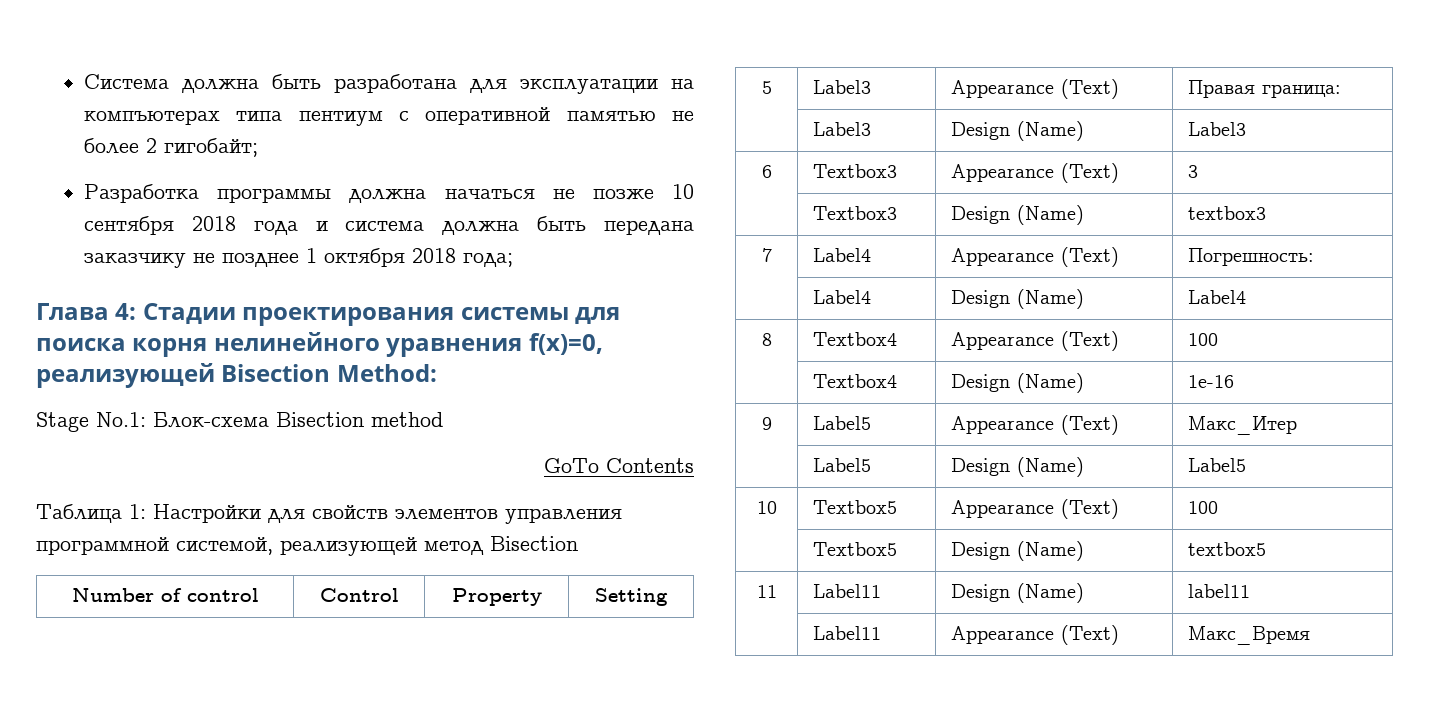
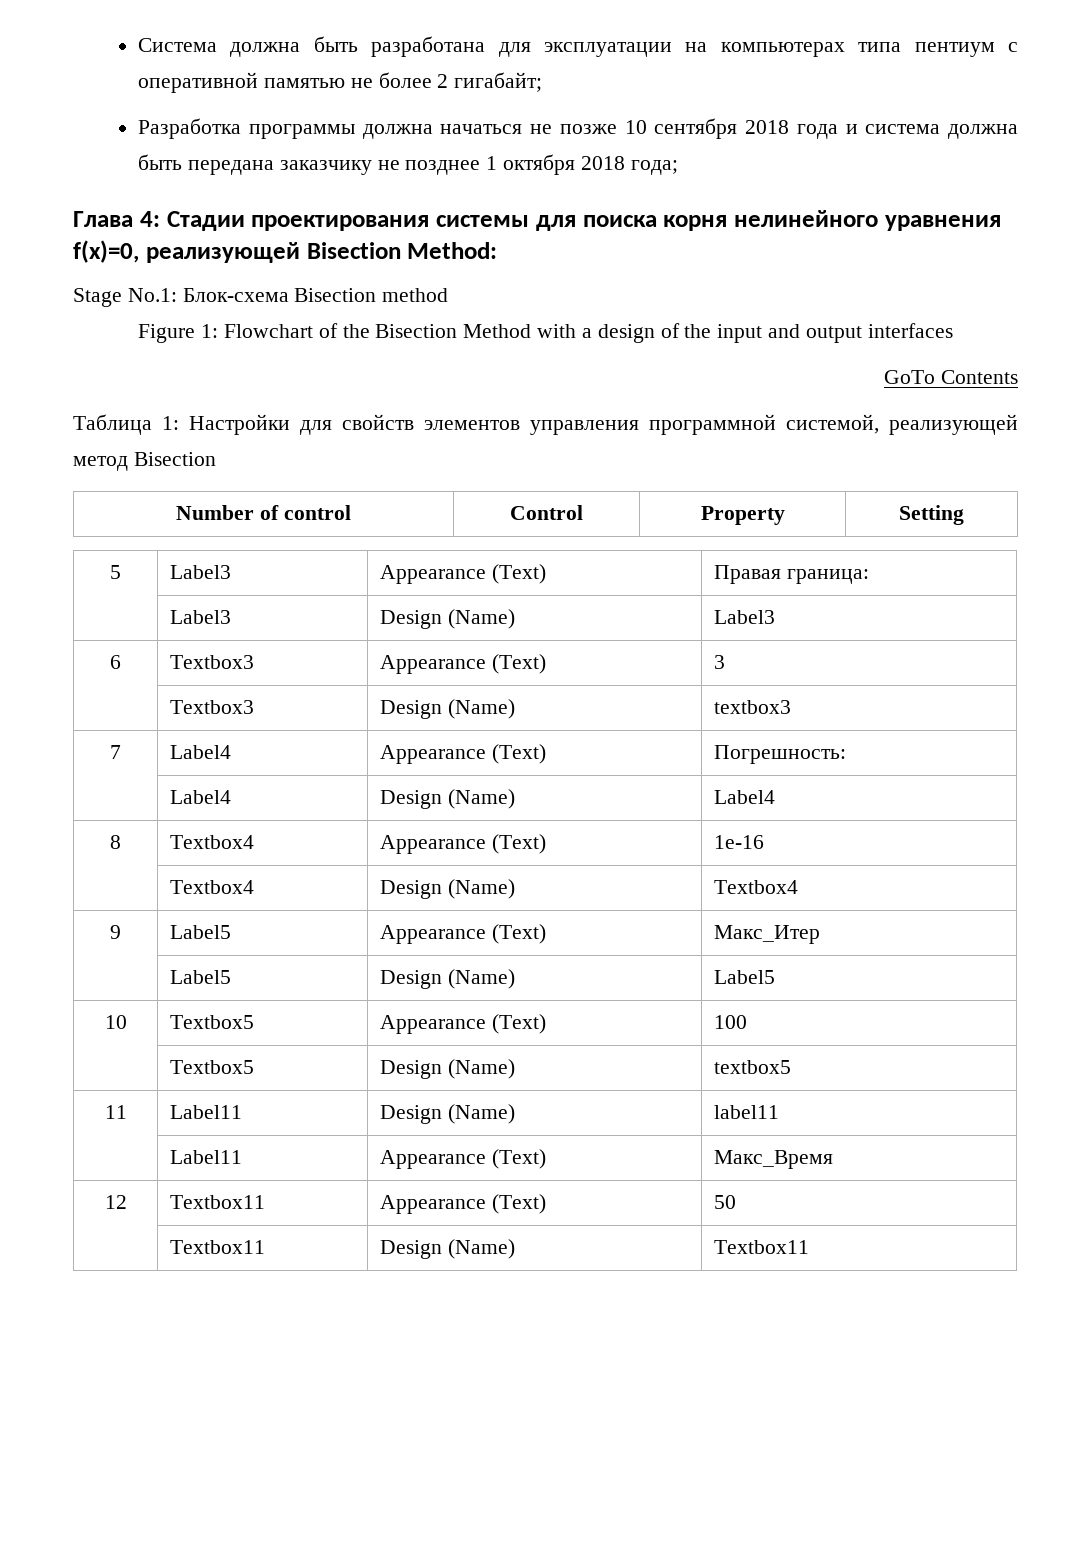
[84,110,221,125] компъютерах -> [720,42,845,57] компьютерах
[164,138,259,157] гигобайт; -> [454,72,543,92] гигабайт;
(443, 419) none -> [138,323,953,343] // Figure 1: Flowchart of the Bisection Method with a design of the input and output interfaces
[1188,333,1219,346] 100 -> [714,835,765,849] 1e-16
[1188,375,1235,388] 1e-16 -> [714,880,799,894] Textbox4
(1311, 635) none -> [104,1195,127,1209] [170,1195,266,1209] [380,1194,546,1214] [714,1195,737,1209] [170,1240,266,1254] [380,1239,515,1259] [714,1240,810,1254] // 12 | Textbox11 | Appearance (Text) | 50 // | Textbox11 | Design (Name) | Textbox11

